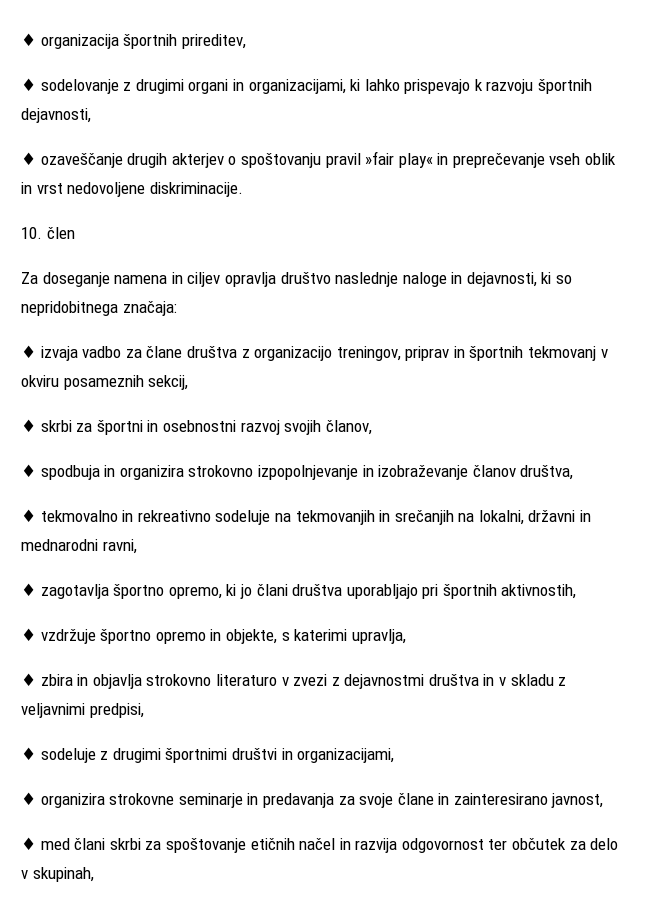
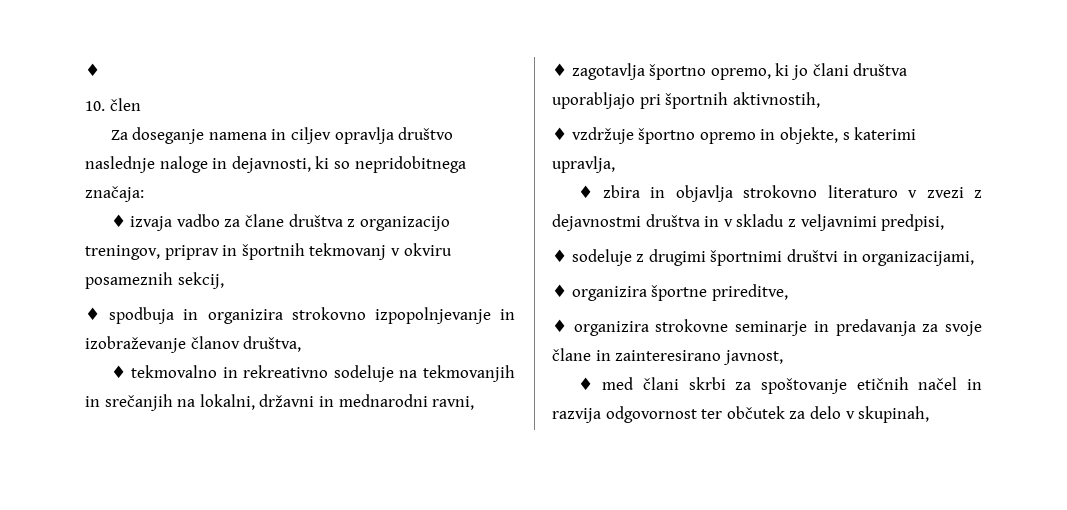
[21,33,246,49] [21,78,593,94] [21,108,91,123] [21,151,617,168] [21,182,243,197] ♦ organizacija športnih prireditev, // ♦ sodelovanje z drugimi organi in organizacijami, ki lahko prispevajo k razvoju športnih dejavnosti, // ♦ ozaveščanje drugih akterjev o spoštovanju pravil »fair play« in preprečevanje vseh oblik in vrst nedovoljene diskriminacije. -> [85,63,100,76] ♦
[21,419,372,435] // ♦ skrbi za športni in osebnostni razvoj svojih članov, -> (224, 280) none
(395, 755) none -> [552,284,788,301] // ♦ organizira športne prireditve,

